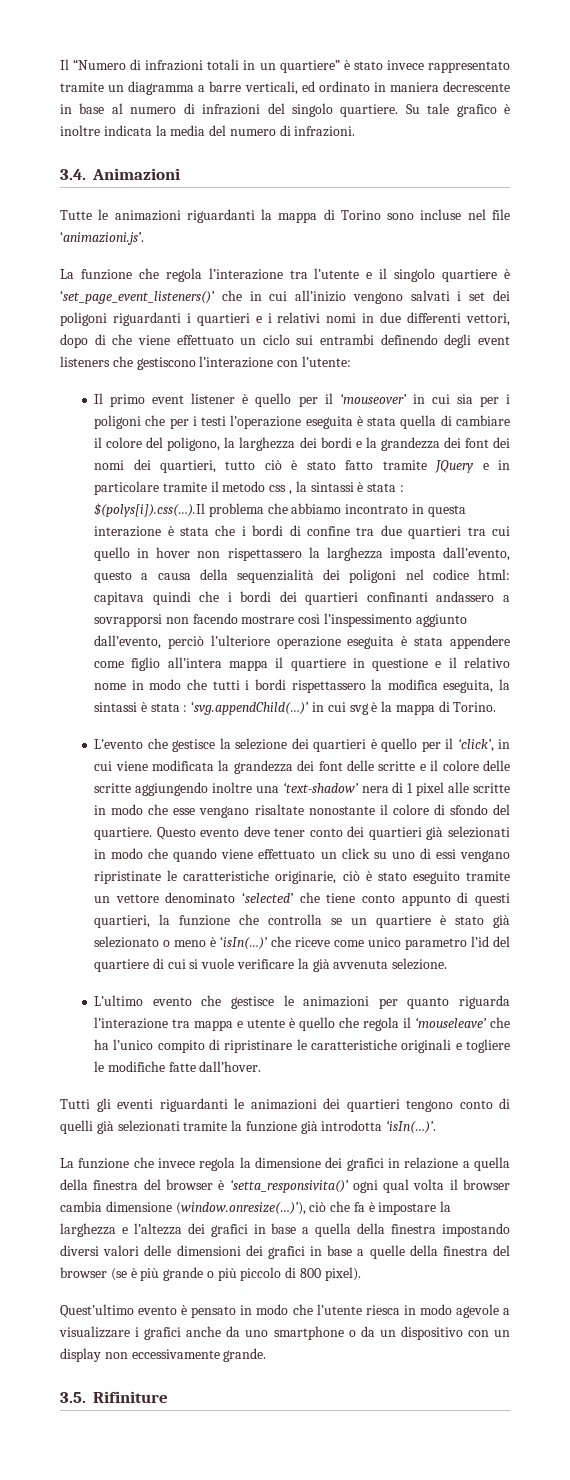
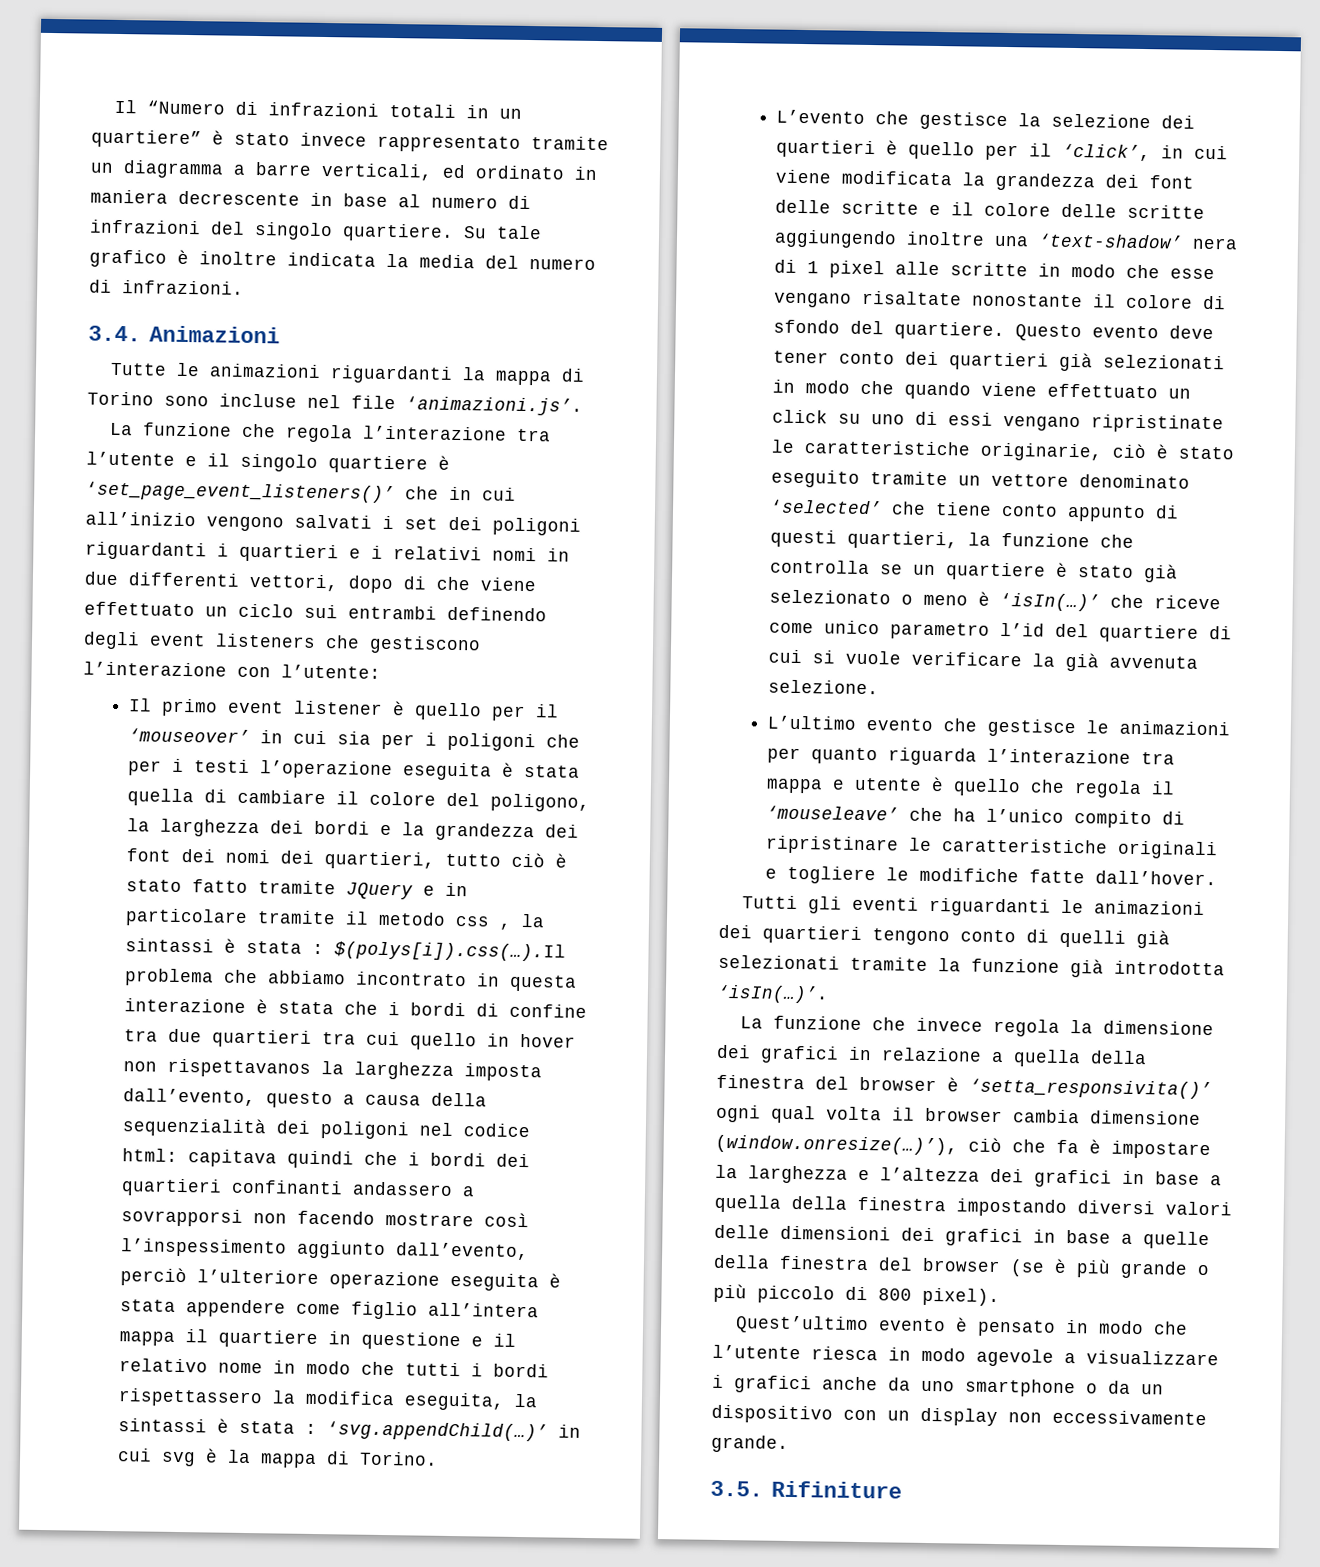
[227,548,302,561] rispettassero -> [166,1058,311,1078] rispettavanos

